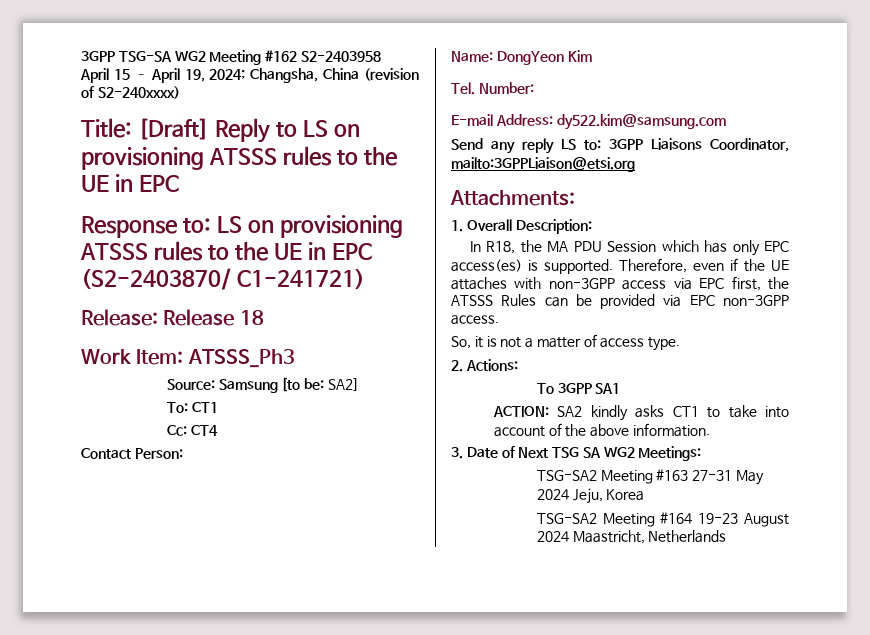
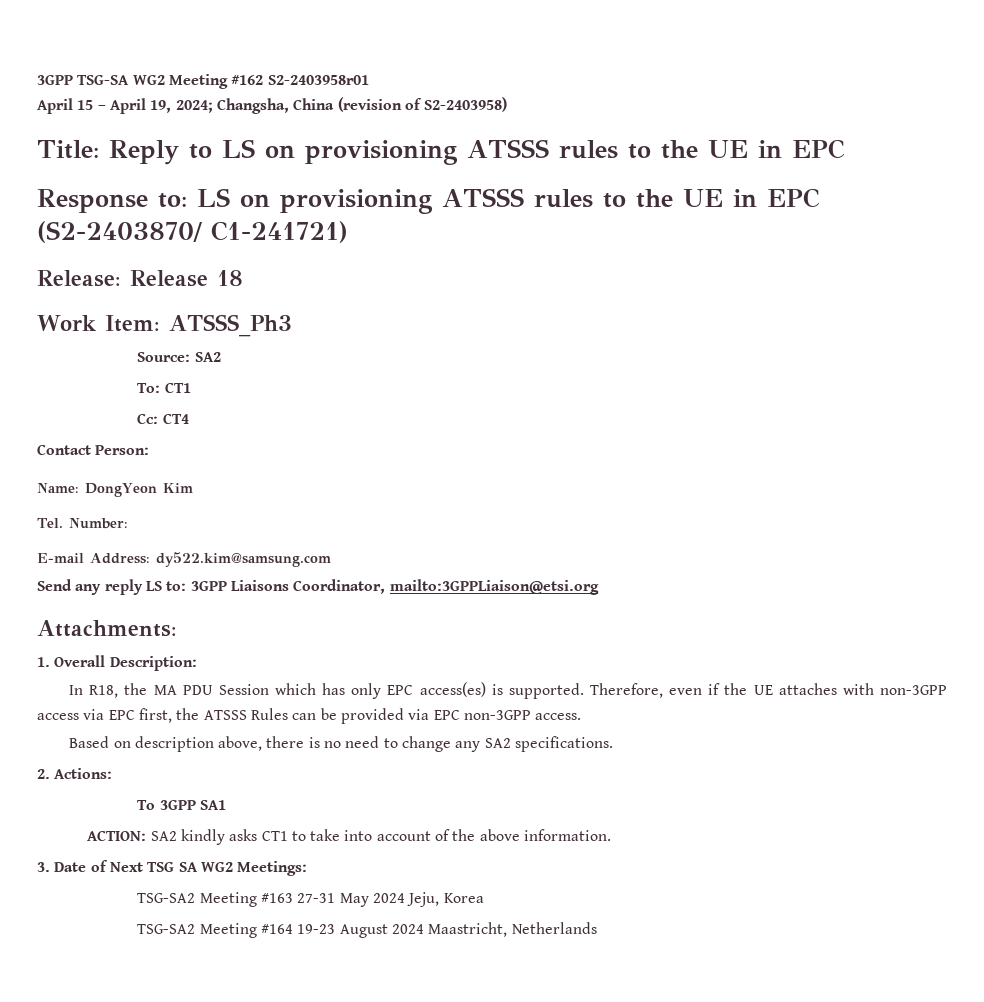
[300,51,381,62] S2-2403958 -> [267,75,369,85] S2-2403958r01
[97,86,180,99] S2-240xxxx) -> [424,97,508,112] S2-2403958)
[137,118,209,140] [Draft] -> (99, 149) none
[218,377,359,393] Samsung [to be: SA2] -> [194,352,221,362] SA2
[451,334,681,351] So, it is not a matter of access type. -> [69,736,614,752] Based on description above, there is no need to change any SA2 specifications.

